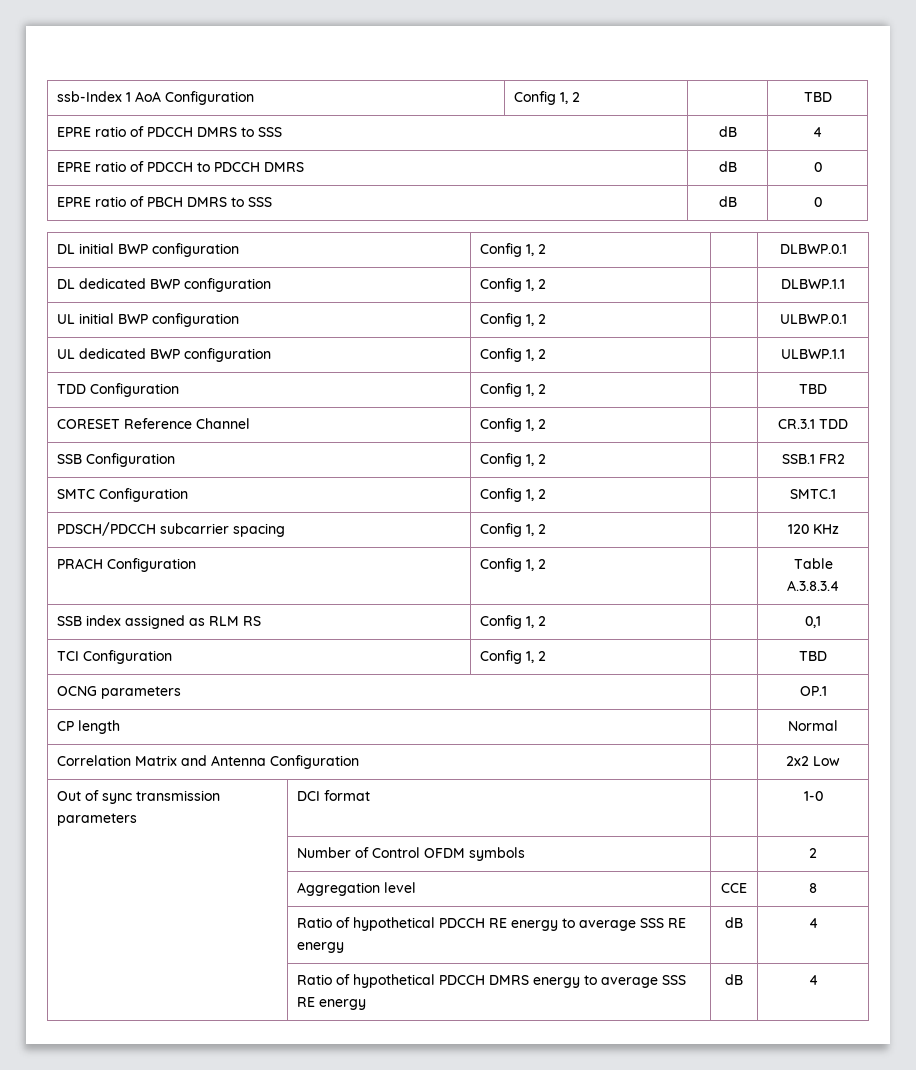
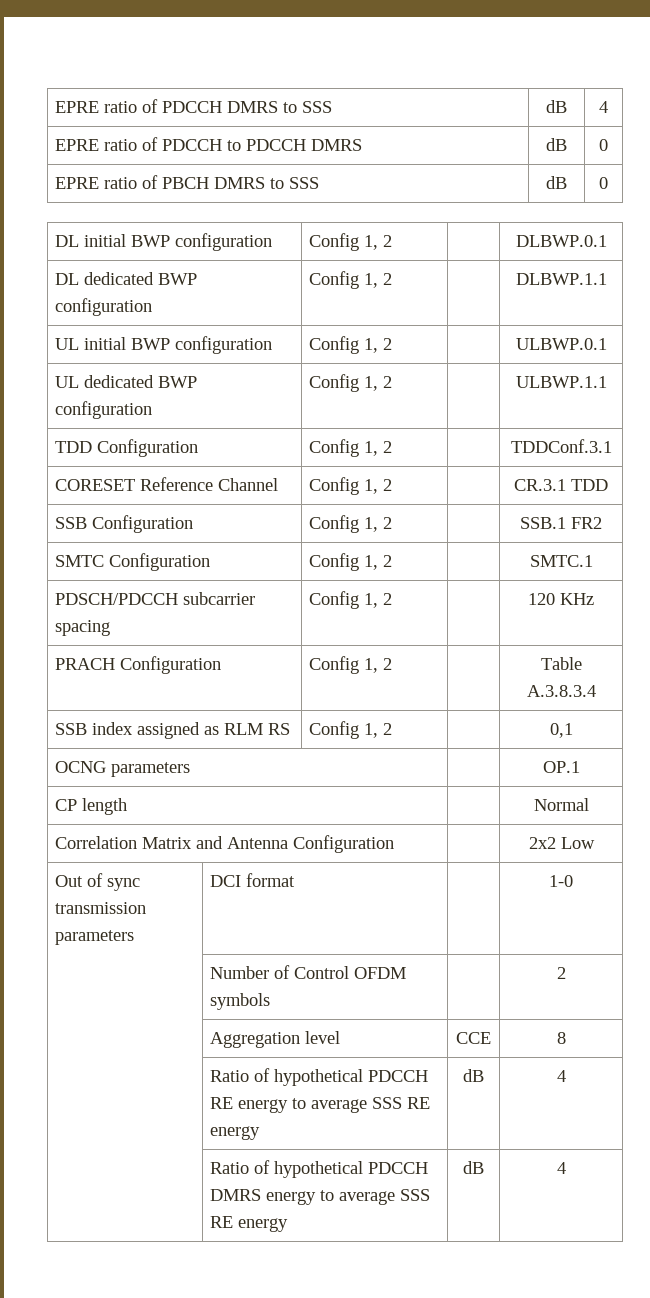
[56,91,254,105] [513,91,580,105] [803,92,832,102] ssb-Index 1 AoA Configuration | Config 1, 2 | | TBD // -> (55, 107) none
[799,384,827,394] TBD -> [510,439,612,453] TDDConf.3.1
[56,650,172,664] [479,650,546,664] [799,651,827,661] // TCI Configuration | Config 1, 2 | | TBD -> (573, 730) none

